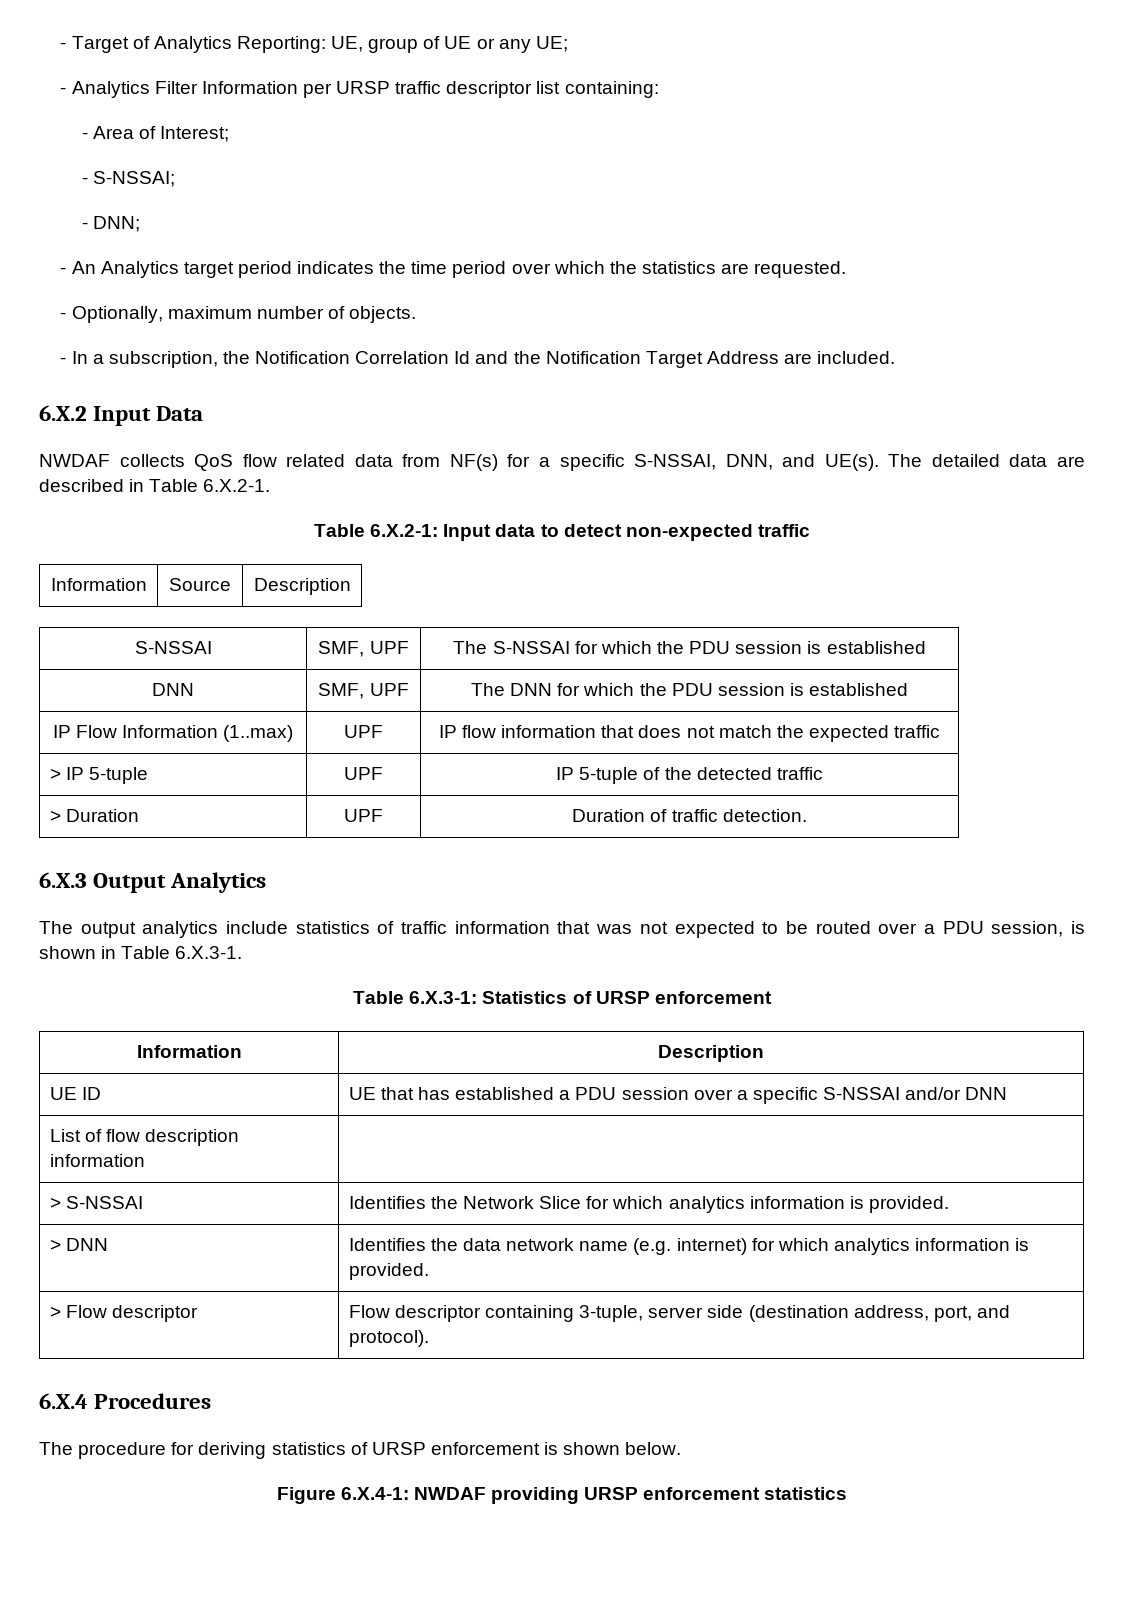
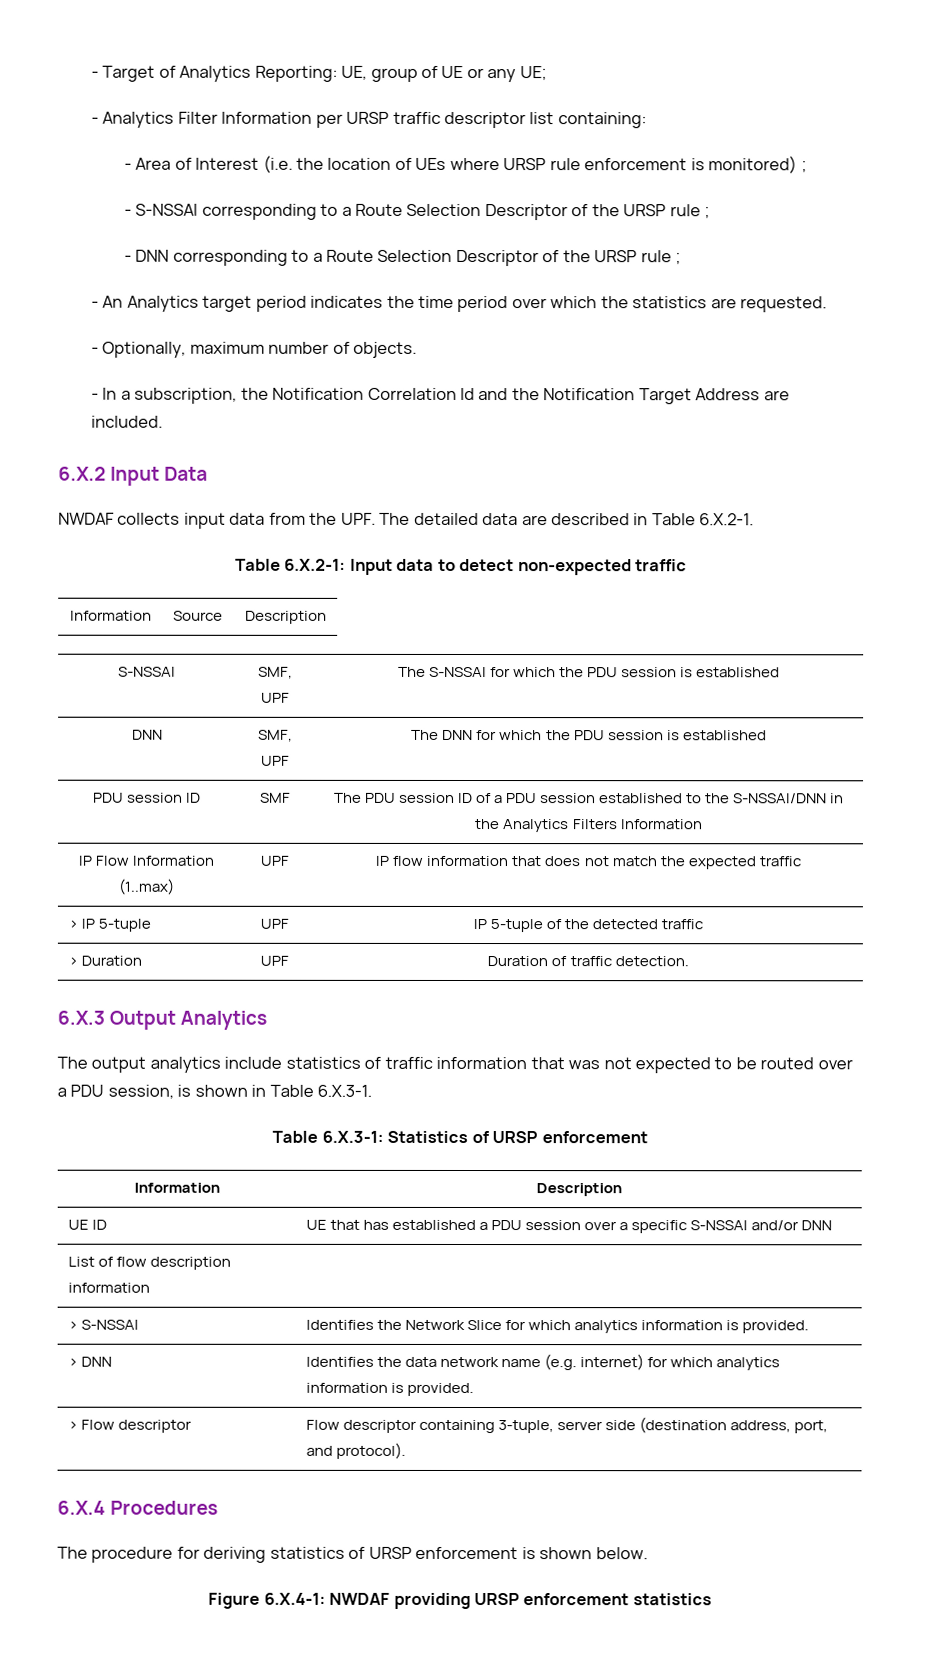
[160,126,230,142] [81,171,176,187] [81,216,141,232] Interest; // - S-NSSAI; // - DNN; -> [195,155,807,174] [123,203,711,221] [123,249,682,267] Interest (i.e. the location of UEs where URSP rule enforcement is monitored) ; // - S-NSSAI corresponding to a Route Selection Descriptor of the URSP rule ; // - DNN corresponding to a Route Selection Descriptor of the URSP rule ;
[194,454,879,471] QoS flow related data from NF(s) for a specific S-NSSAI, DNN, and UE(s). -> [183,512,376,529] input data from the UPF.
(909, 689) none -> [92,792,202,803] [259,792,291,803] [333,792,845,804] [475,819,703,833] // PDU session ID | SMF | The PDU session ID of a PDU session established to the S-NSSAI/DNN in the Analytics Filters Information

